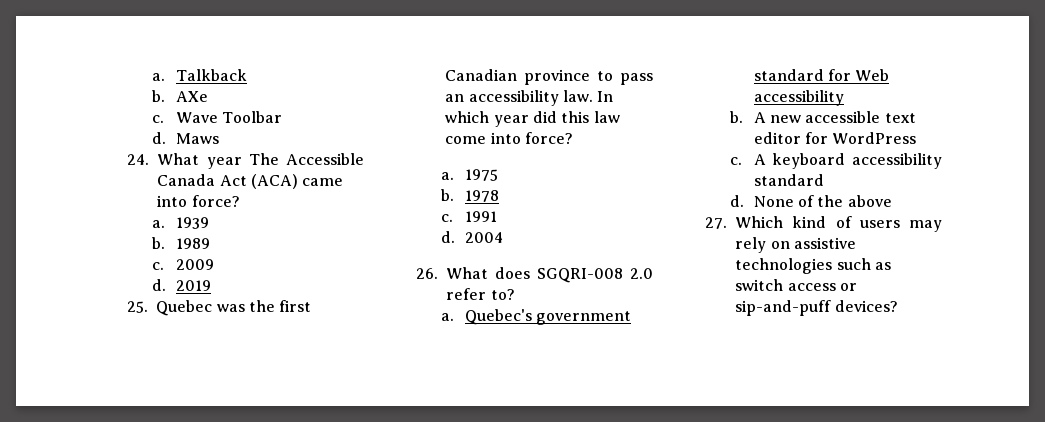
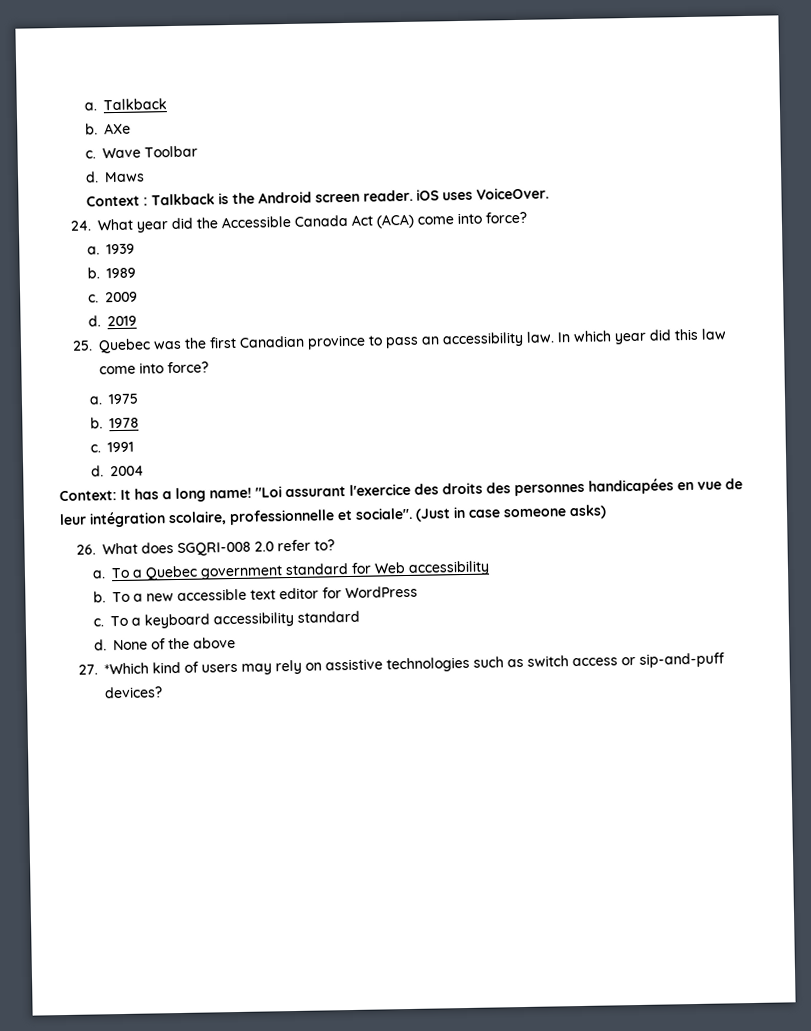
(219, 138) none -> [85,187,549,207] // Context : Talkback is the Android screen reader. iOS uses VoiceOver.
[248,153,279,165] The -> [170,217,218,230] did the
[302,178,344,186] came -> [416,216,454,225] come
(503, 237) none -> [59,478,743,503] [59,504,607,528] // Context: It has a long name! "Loi assurant l'exercice des droits des personnes handicapées en vue de leur intégration scolaire, professionnelle et sociale". (Just in case someone asks)
[464,309,532,325] Quebec's -> [110,565,198,581] To a Quebec
[753,112,766,123] A -> [111,591,143,603] To a
[753,154,766,165] A -> [109,615,141,627] To a
[735,216,784,228] Which -> [103,662,149,675] *Which

